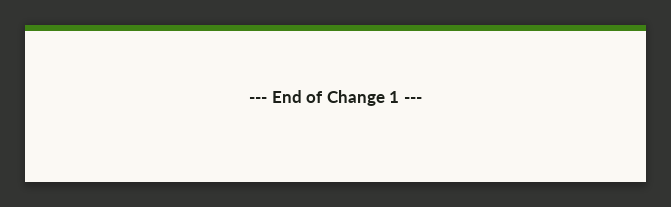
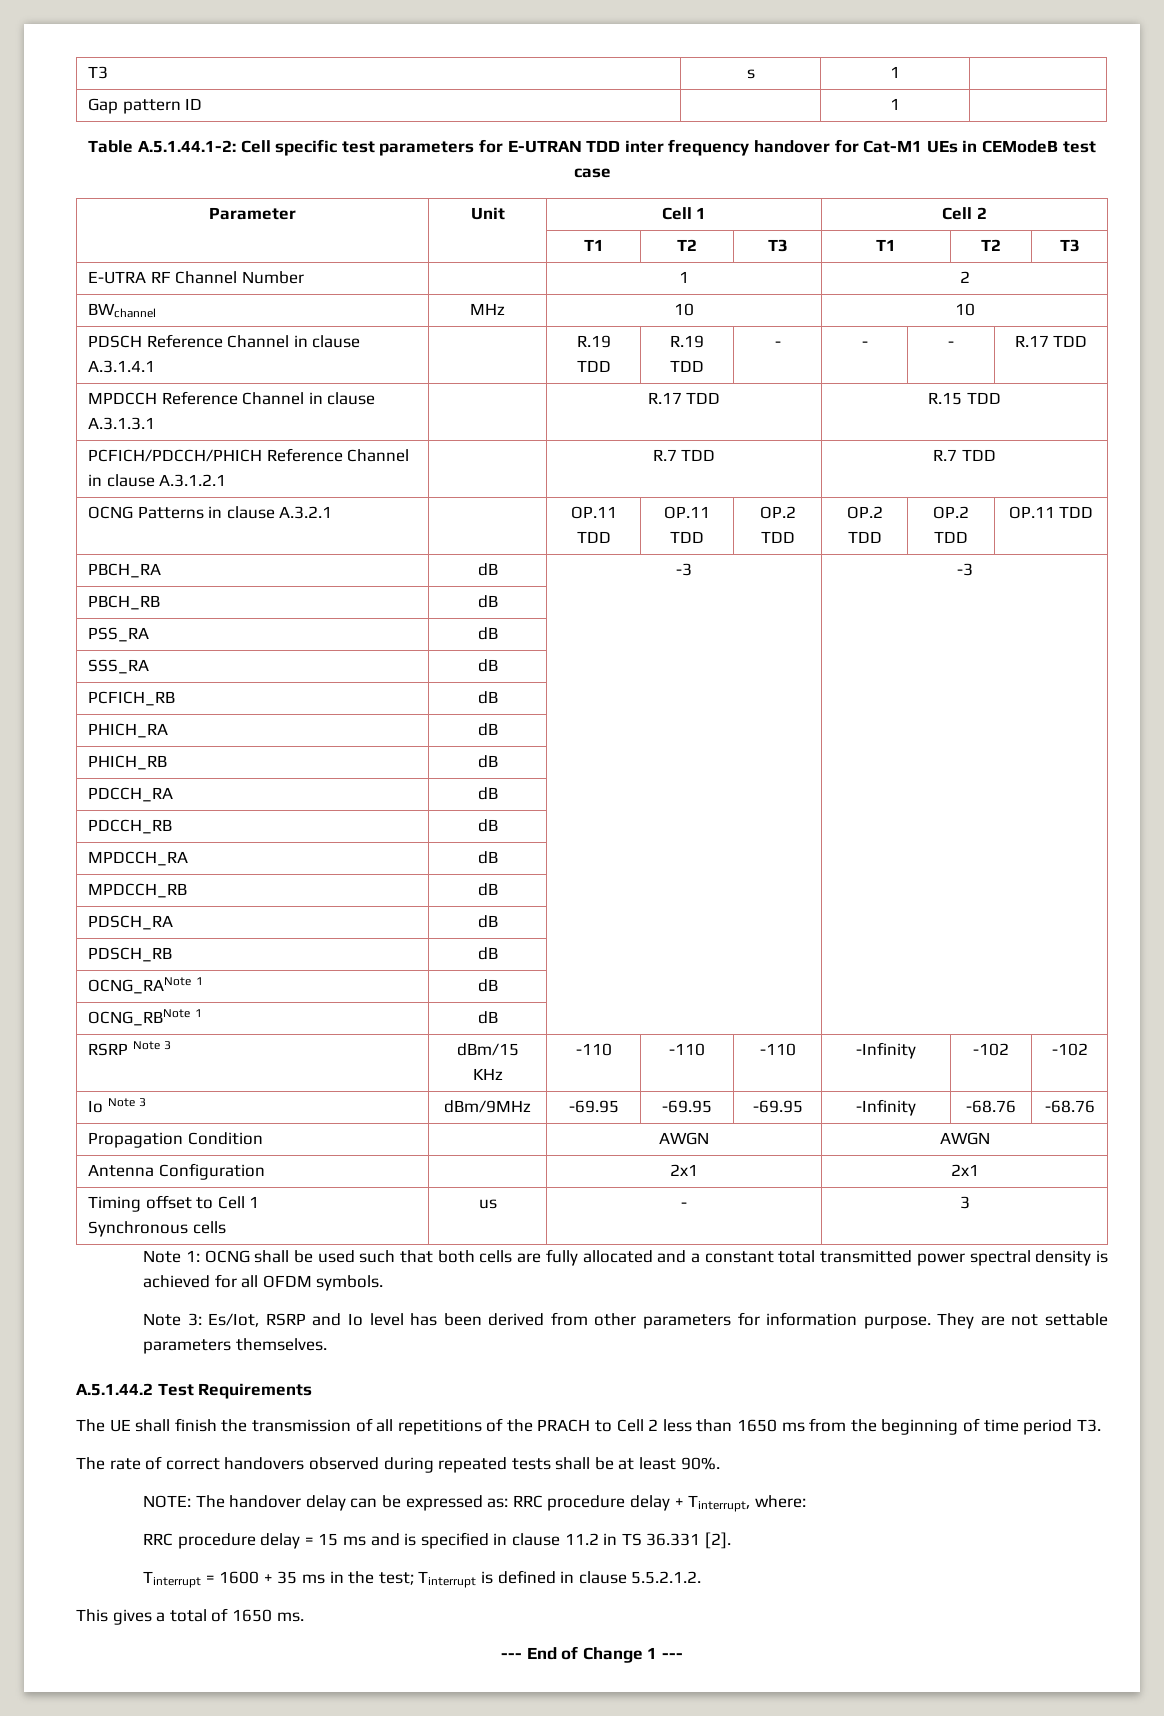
(249, 100) none -> [87,66,108,79] [746,69,755,79] [890,66,900,78] [87,98,203,114] [890,98,900,110] [88,139,1096,156] [573,168,611,178] [209,207,296,220] [470,207,505,220] [661,207,707,220] [942,207,987,220] [583,239,604,251] [677,239,697,251] [767,239,788,252] [876,239,896,251] [981,239,1001,251] [1059,239,1080,252] [87,271,304,284] [679,271,689,283] [959,271,970,283] [87,303,156,318] [470,303,505,315] [674,303,694,316] [954,303,975,316] [87,334,361,348] [87,360,155,373] [576,335,611,348] [576,360,611,372] [670,335,704,348] [670,360,704,372] [774,341,781,347] [861,341,868,347] [948,341,954,347] [1014,335,1088,347] [87,391,376,405] [87,417,155,430] [647,392,721,404] [928,392,1001,405] [87,448,410,462] [87,474,227,487] [652,449,716,461] [933,449,996,461] [87,506,333,519] [570,506,617,519] [576,531,611,543] [664,506,710,519] [670,531,704,543] [759,506,796,519] [760,531,795,543] [846,506,883,519] [847,531,882,543] [933,506,969,519] [934,531,968,543] [1008,506,1094,519] [87,563,161,578] [477,563,498,576] [676,563,692,576] [956,563,973,576] [87,595,160,610] [477,595,498,608] [87,627,149,642] [477,627,498,640] [87,659,149,674] [477,659,498,672] [87,691,175,706] [477,691,498,704] [87,723,168,738] [477,723,498,736] [87,755,167,770] [477,755,498,768] [87,787,173,802] [477,787,498,800] [87,819,172,834] [477,819,498,832] [87,851,188,866] [477,851,498,864] [87,883,187,898] [477,883,498,896] [87,915,173,930] [477,915,498,928] [87,947,172,962] [477,947,498,960] [87,977,203,994] [477,979,498,992] [87,1009,202,1026] [477,1011,498,1024] [87,1041,172,1056] [456,1043,519,1056] [472,1068,503,1080] [575,1043,612,1056] [669,1043,705,1056] [759,1043,796,1056] [856,1042,916,1059] [973,1043,1009,1056] [1051,1043,1088,1056] [87,1098,147,1113] [444,1100,531,1113] [568,1100,619,1113] [662,1100,712,1113] [752,1100,803,1113] [856,1099,916,1116] [966,1100,1016,1113] [1044,1100,1095,1113] [87,1132,263,1148] [659,1132,709,1145] [939,1132,990,1145] [87,1163,265,1180] [670,1164,698,1176] [950,1164,979,1176] [87,1195,260,1212] [87,1221,226,1237] [478,1199,497,1209] [681,1202,687,1208] [959,1196,970,1209] [143,1249,1108,1266] [143,1274,384,1291] [143,1312,1109,1329] [143,1338,327,1354] [76,1383,313,1399] [76,1418,1101,1435] [76,1456,720,1473] [143,1495,806,1512] [143,1532,731,1549] [143,1570,702,1588] [76,1608,304,1625] T3 | s | 1 | // Gap pattern ID | | 1 | // Table A.5.1.44.1-2: Cell specific test parameters for E-UTRAN TDD inter frequency handover for Cat-M1 UEs in CEModeB test case // Parameter | Unit | Cell 1 | Cell 2 // | | T1 | T2 | T3 | T1 | T2 | T3 // E-UTRA RF Channel Number | | 1 | 2 // BWchannel | MHz | 10 | 10 // PDSCH Reference Channel in clause A.3.1.4.1 | | R.19 TDD | R.19 TDD | - | - | - | R.17 TDD // MPDCCH Reference Channel in clause A.3.1.3.1 | | R.17 TDD | R.15 TDD // PCFICH/PDCCH/PHICH Reference Channel in clause A.3.1.2.1 | | R.7 TDD | R.7 TDD // OCNG Patterns in clause A.3.2.1 | | OP.11 TDD | OP.11 TDD | OP.2 TDD | OP.2 TDD | OP.2 TDD | OP.11 TDD // PBCH_RA | dB | -3 | -3 // PBCH_RB | dB | | // PSS_RA | dB | | // SSS_RA | dB | | // PCFICH_RB | dB | | // PHICH_RA | dB | | // PHICH_RB | dB | | // PDCCH_RA | dB | | // PDCCH_RB | dB | | // MPDCCH_RA | dB | | // MPDCCH_RB | dB | | // PDSCH_RA | dB | | // PDSCH_RB | dB | | // OCNG_RANote 1 | dB | | // OCNG_RBNote 1 | dB | | // RSRP Note 3 | dBm/15 KHz | -110 | -110 | -110 | -Infinity | -102 | -102 // Io Note 3 | dBm/9MHz | -69.95 | -69.95 | -69.95 | -Infinity | -68.76 | -68.76 // Propagation Condition | | AWGN | AWGN // Antenna Configuration | | 2x1 | 2x1 // Timing offset to Cell 1 // Synchronous cells | us | - | 3 // Note 1: OCNG shall be used such that both cells are fully allocated and a constant total transmitted power spectral density is achieved for all OFDM symbols. // Note 3: Es/Iot, RSRP and Io level has been derived from other parameters for information purpose. They are not settable parameters themselves. // A.5.1.44.2 Test Requirements // The UE shall finish the transmission of all repetitions of the PRACH to Cell 2 less than 1650 ms from the beginning of time period T3. // The rate of correct handovers observed during repeated tests shall be at least 90%. // NOTE: The handover delay can be expressed as: RRC procedure delay + Tinterrupt, where: // RRC procedure delay = 15 ms and is specified in clause 11.2 in TS 36.331 [2]. // Tinterrupt = 1600 + 35 ms in the test; Tinterrupt is defined in clause 5.5.2.1.2. // This gives a total of 1650 ms. //

